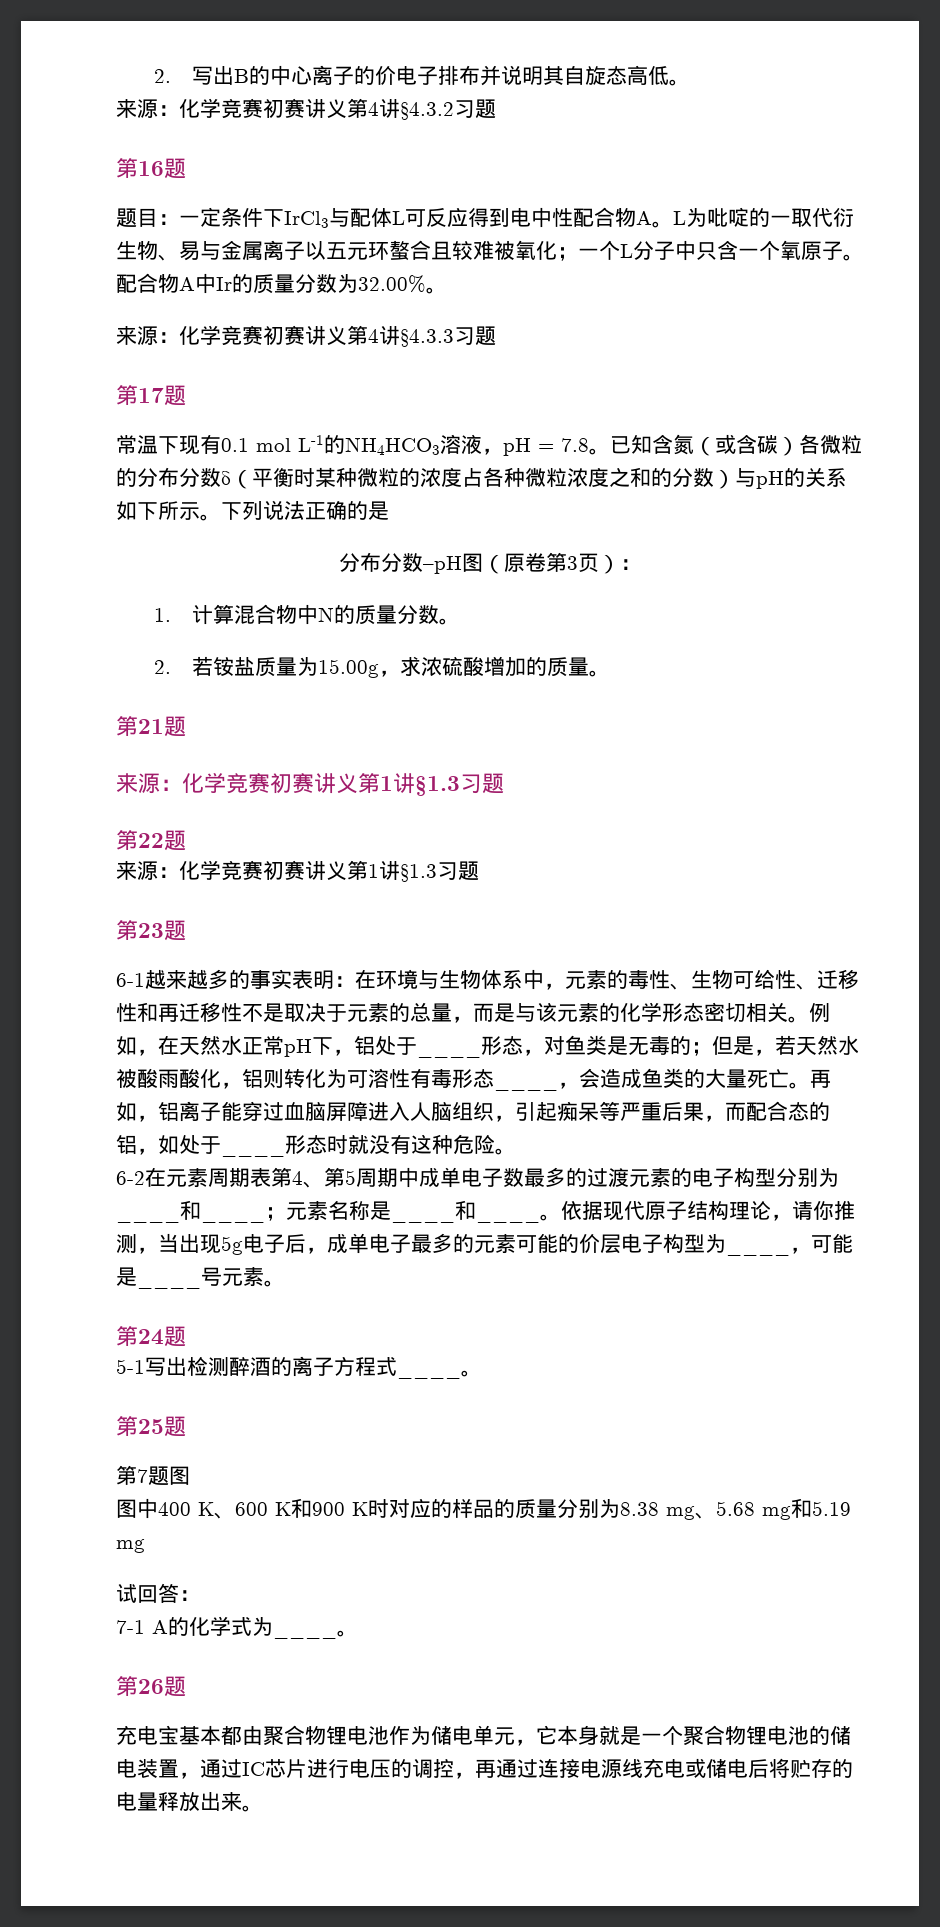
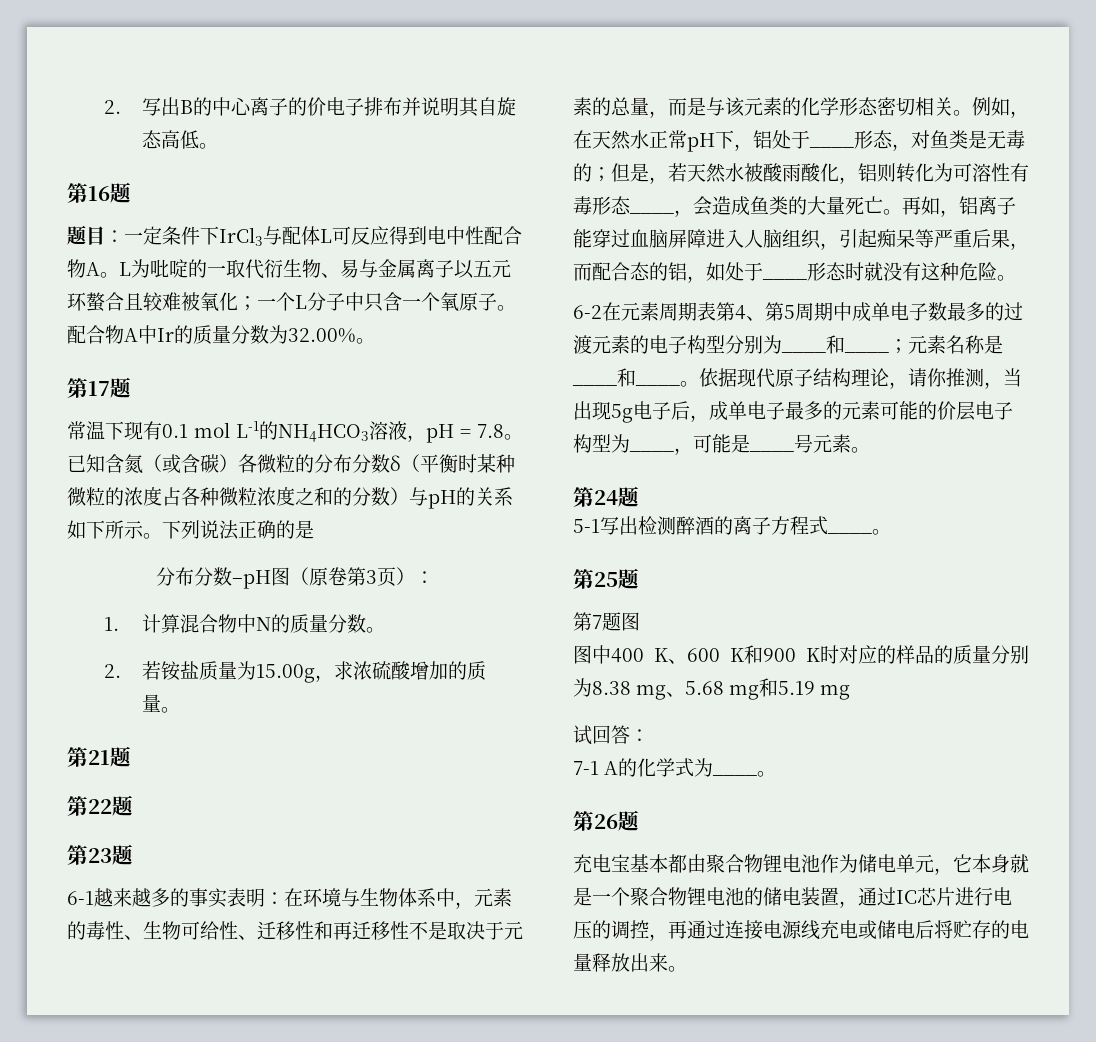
[116,98,496,120] // 来源：化学竞赛初赛讲义第4讲§4.3.2习题 -> (218, 146) none
[116,325,496,347] // 来源：化学竞赛初赛讲义第4讲§4.3.3习题 -> (375, 341) none
[116,773,504,796] [116,830,186,851] [116,860,458,882] 来源：化学竞赛初赛讲义第1讲§1.3习题 // 第22题 // 来源：化学竞赛初赛讲义第1讲§1.3习 -> [67,796,112,816] 第22

